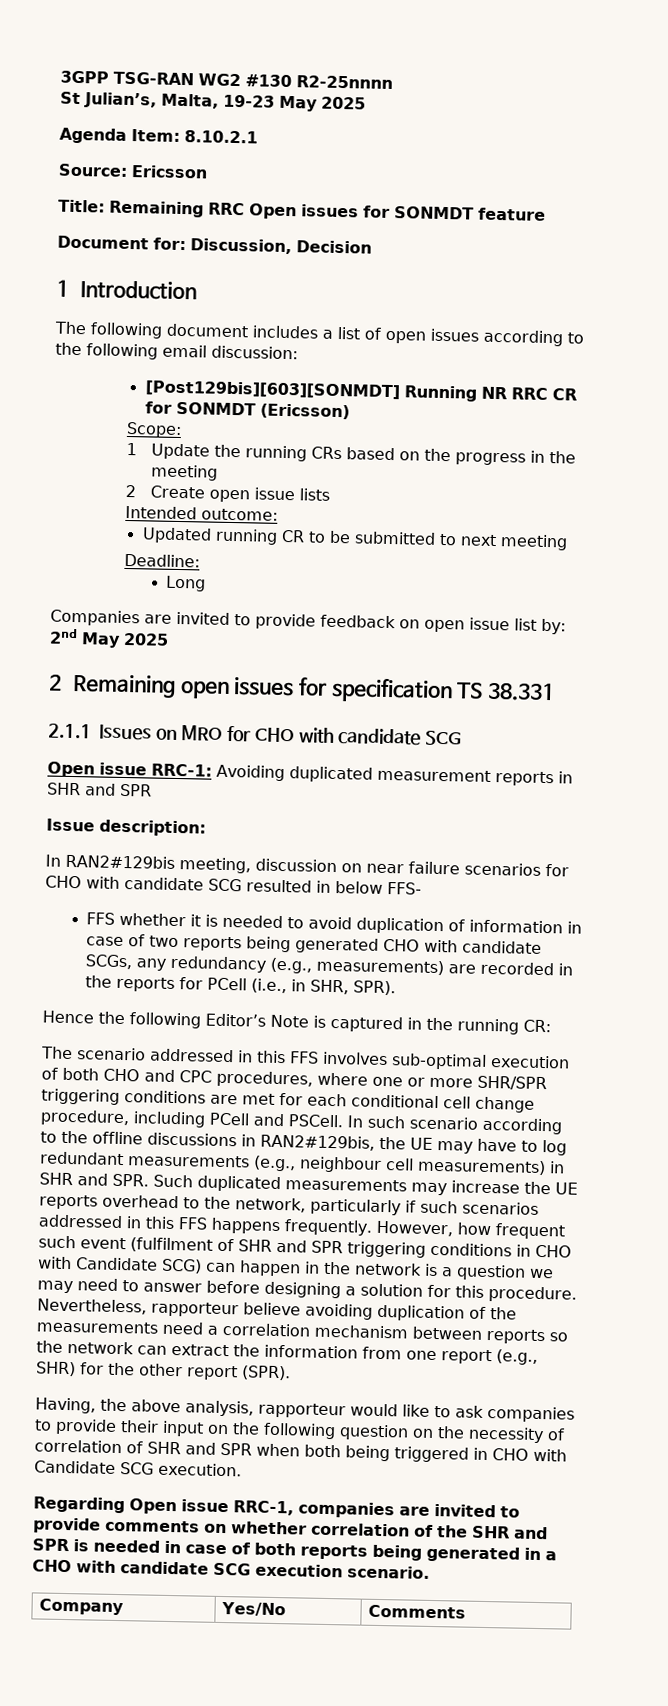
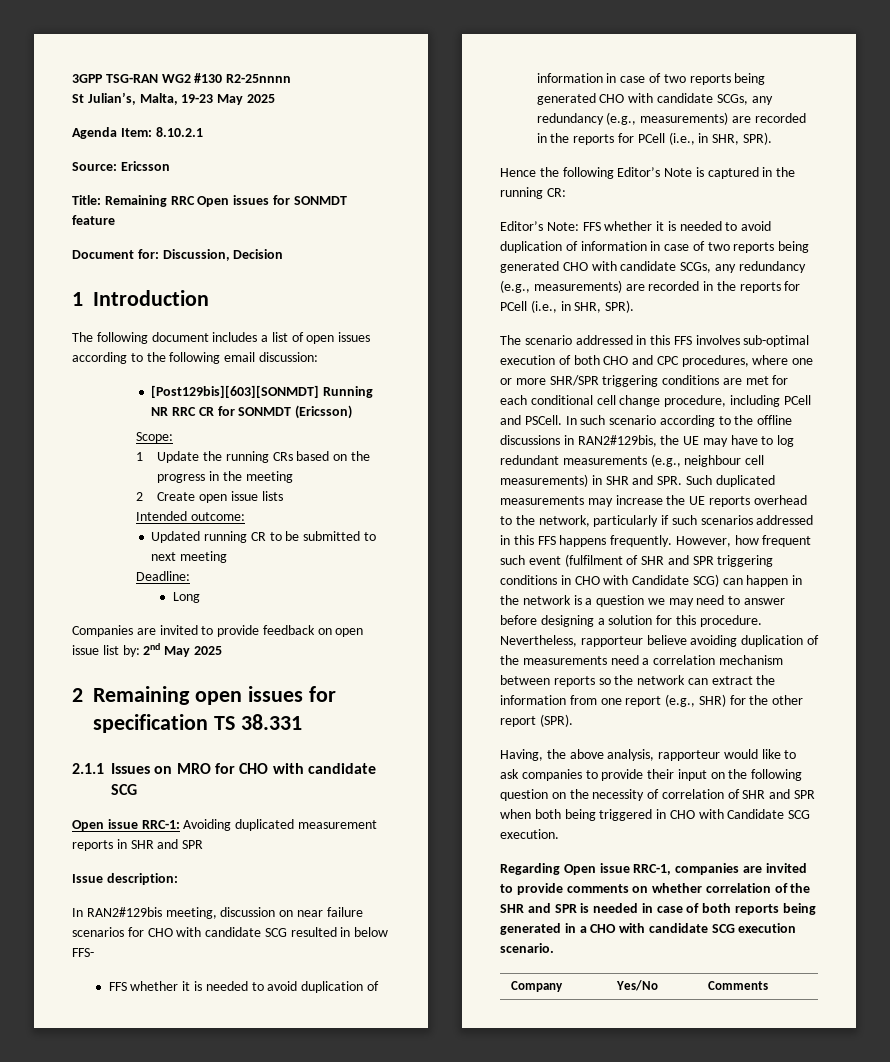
(551, 1026) none -> [500,221,772,231] [500,241,810,253] [500,261,806,273] [500,280,801,293] [500,300,635,313] // Editor’s Note: FFS whether it is needed to avoid duplication of information in case of two reports being generated CHO with candidate SCGs, any redundancy (e.g., measurements) are recorded in the reports for PCell (i.e., in SHR, SPR).

